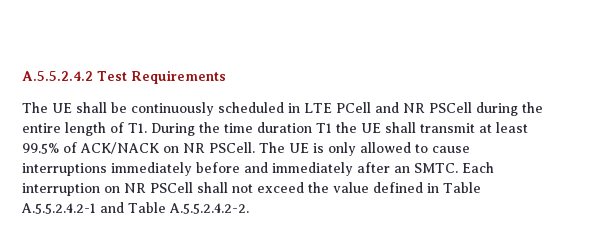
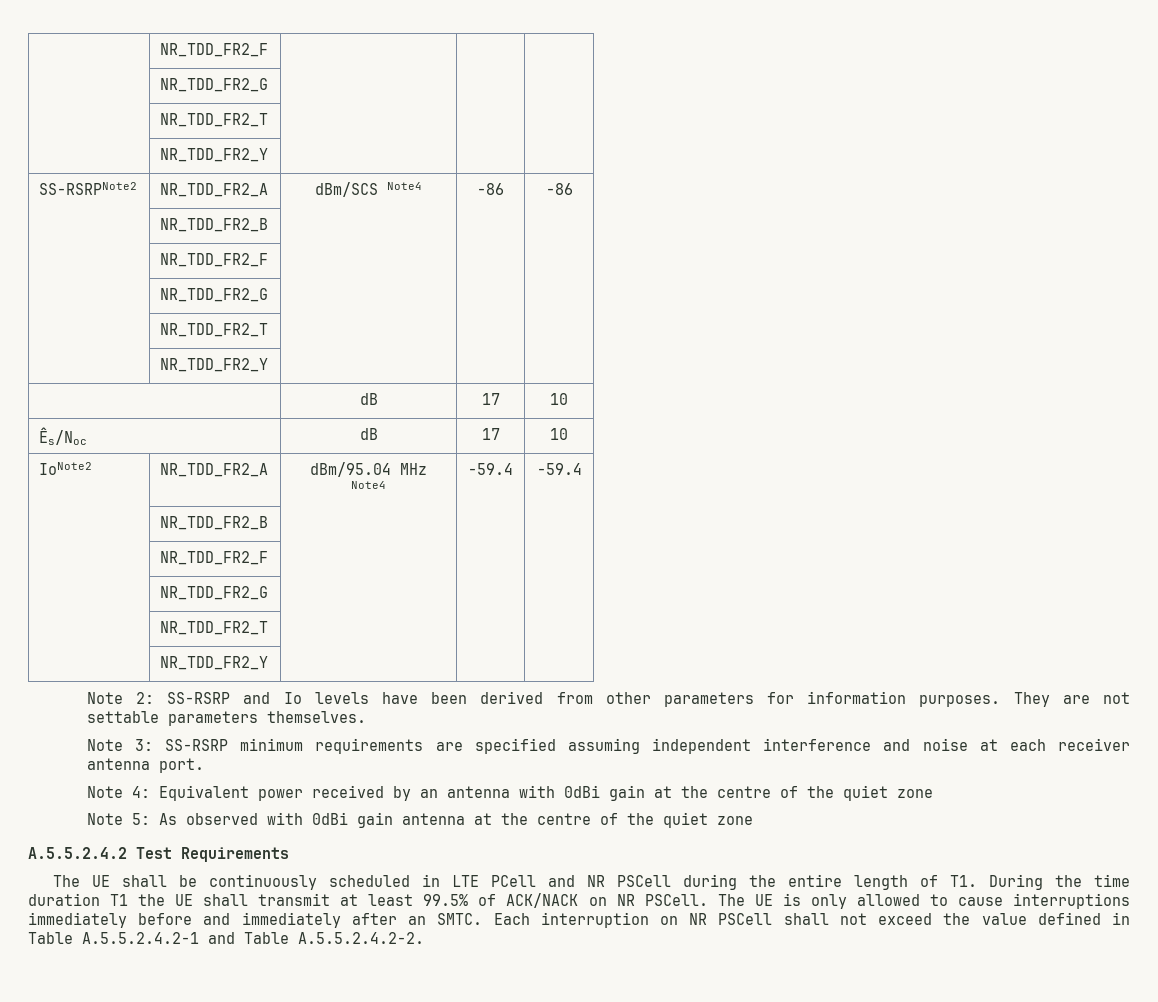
(22, 76) none -> [160,43,269,57] [160,78,269,92] [160,113,269,127] [160,148,269,162] [39,182,138,195] [160,183,269,197] [315,182,422,197] [477,183,504,195] [545,183,573,195] [160,218,269,232] [160,253,269,267] [160,288,269,302] [160,323,269,337] [160,358,269,372] [359,393,378,405] [481,393,500,405] [550,393,568,405] [39,427,88,445] [359,428,378,440] [481,428,500,440] [550,428,568,440] [39,462,93,475] [160,463,269,477] [310,462,427,477] [351,481,386,489] [468,463,513,475] [536,463,582,475] [160,516,269,530] [160,551,269,565] [160,586,269,600] [160,621,269,635] [160,656,269,670] [86,691,1131,707] [86,711,366,726] [86,738,1130,754] [86,758,204,773] [86,785,933,801] [86,812,753,828] | NR_TDD_FR2_F | | | // | NR_TDD_FR2_G | | | // | NR_TDD_FR2_T | | | // | NR_TDD_FR2_Y | | | // SS-RSRPNote2 | NR_TDD_FR2_A | dBm/SCS Note4 | -86 | -86 // | NR_TDD_FR2_B | | | // | NR_TDD_FR2_F | | | // | NR_TDD_FR2_G | | | // | NR_TDD_FR2_T | | | // | NR_TDD_FR2_Y | | | // | dB | 17 | 10 // Ês/Noc | dB | 17 | 10 // IoNote2 | NR_TDD_FR2_A | dBm/95.04 MHz Note4 | -59.4 | -59.4 // | NR_TDD_FR2_B | | | // | NR_TDD_FR2_F | | | // | NR_TDD_FR2_G | | | // | NR_TDD_FR2_T | | | // | NR_TDD_FR2_Y | | | // Note 2: SS-RSRP and Io levels have been derived from other parameters for information purposes. They are not settable parameters themselves. // Note 3: SS-RSRP minimum requirements are specified assuming independent interference and noise at each receiver antenna port. // Note 4: Equivalent power received by an antenna with 0dBi gain at the centre of the quiet zone // Note 5: As observed with 0dBi gain antenna at the centre of the quiet zone //

